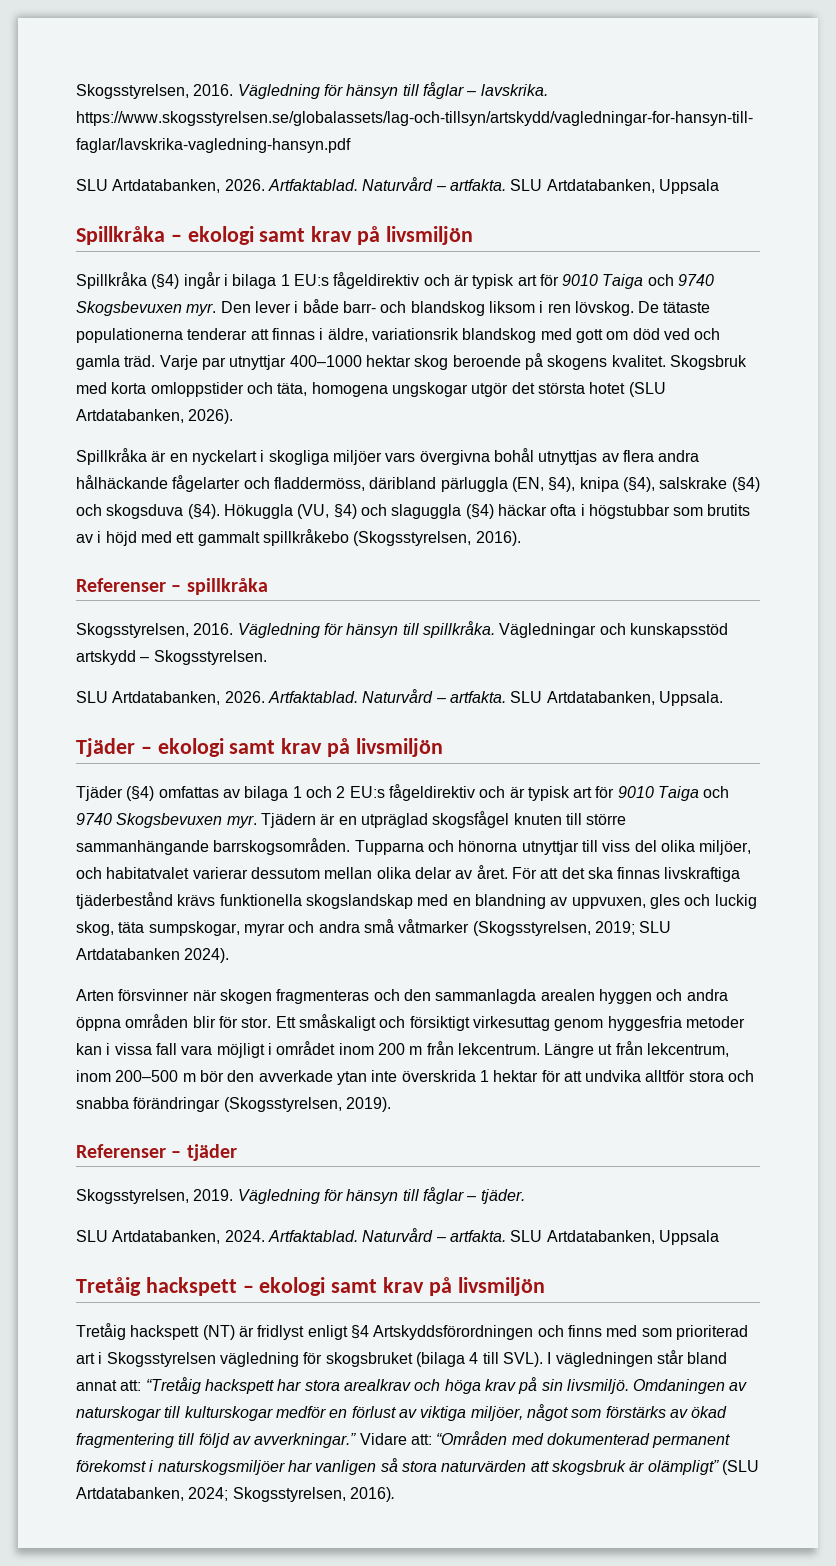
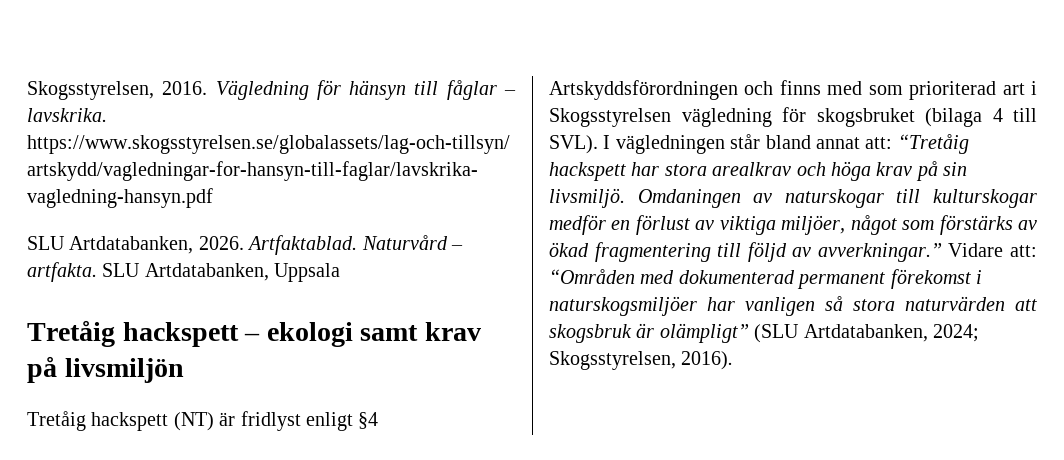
[76,226,473,245] [76,272,715,289] [76,299,711,316] [76,328,721,343] [76,353,747,370] [76,382,666,397] [76,409,234,424] [76,448,700,465] [76,475,760,492] [76,504,751,519] [76,529,521,546] [76,578,268,595] [76,621,728,638] [76,650,267,665] [76,689,723,706] [76,738,443,757] [76,784,730,801] [76,811,627,828] [76,838,752,855] [76,865,741,882] [76,892,757,909] [76,919,672,936] [76,948,230,963] [76,989,728,1004] [76,1014,745,1031] [76,1041,730,1058] [76,1070,755,1085] [76,1097,391,1112] [76,1144,237,1161] [76,1187,525,1204] [76,1228,719,1245] // Spillkråka – ekologi samt krav på livsmiljön // Spillkråka (§4) ingår i bilaga 1 EU:s fågeldirektiv och är typisk art för 9010 Taiga och 9740 Skogsbevuxen myr. Den lever i både barr- och blandskog liksom i ren lövskog. De tätaste populationerna tenderar att finnas i äldre, variationsrik blandskog med gott om död ved och gamla träd. Varje par utnyttjar 400–1000 hektar skog beroende på skogens kvalitet. Skogsbruk med korta omloppstider och täta, homogena ungskogar utgör det största hotet (SLU Artdatabanken, 2026). // Spillkråka är en nyckelart i skogliga miljöer vars övergivna bohål utnyttjas av flera andra hålhäckande fågelarter och fladdermöss, däribland pärluggla (EN, §4), knipa (§4), salskrake (§4) och skogsduva (§4). Hökuggla (VU, §4) och slaguggla (§4) häckar ofta i högstubbar som brutits av i höjd med ett gammalt spillkråkebo (Skogsstyrelsen, 2016). // Referenser – spillkråka // Skogsstyrelsen, 2016. Vägledning för hänsyn till spillkråka. Vägledningar och kunskapsstöd artskydd – Skogsstyrelsen. // SLU Artdatabanken, 2026. Artfaktablad. Naturvård – artfakta. SLU Artdatabanken, Uppsala. // Tjäder – ekologi samt krav på livsmiljön // Tjäder (§4) omfattas av bilaga 1 och 2 EU:s fågeldirektiv och är typisk art för 9010 Taiga och 9740 Skogsbevuxen myr. Tjädern är en utpräglad skogsfågel knuten till större sammanhängande barrskogsområden. Tupparna och hönorna utnyttjar till viss del olika miljöer, och habitatvalet varierar dessutom mellan olika delar av året. För att det ska finnas livskraftiga tjäderbestånd krävs funktionella skogslandskap med en blandning av uppvuxen, gles och luckig skog, täta sumpskogar, myrar och andra små våtmarker (Skogsstyrelsen, 2019; SLU Artdatabanken 2024). // Arten försvinner när skogen fragmenteras och den sammanlagda arealen hyggen och andra öppna områden blir för stor. Ett småskaligt och försiktigt virkesuttag genom hyggesfria metoder kan i vissa fall vara möjligt i området inom 200 m från lekcentrum. Längre ut från lekcentrum, inom 200–500 m bör den avverkade ytan inte överskrida 1 hektar för att undvika alltför stora och snabba förändringar (Skogsstyrelsen, 2019). // Referenser – tjäder // Skogsstyrelsen, 2019. Vägledning för hänsyn till fåglar – tjäder. // SLU Artdatabanken, 2024. Artfaktablad. Naturvård – artfakta. SLU Artdatabanken, Uppsala -> (341, 272) none

